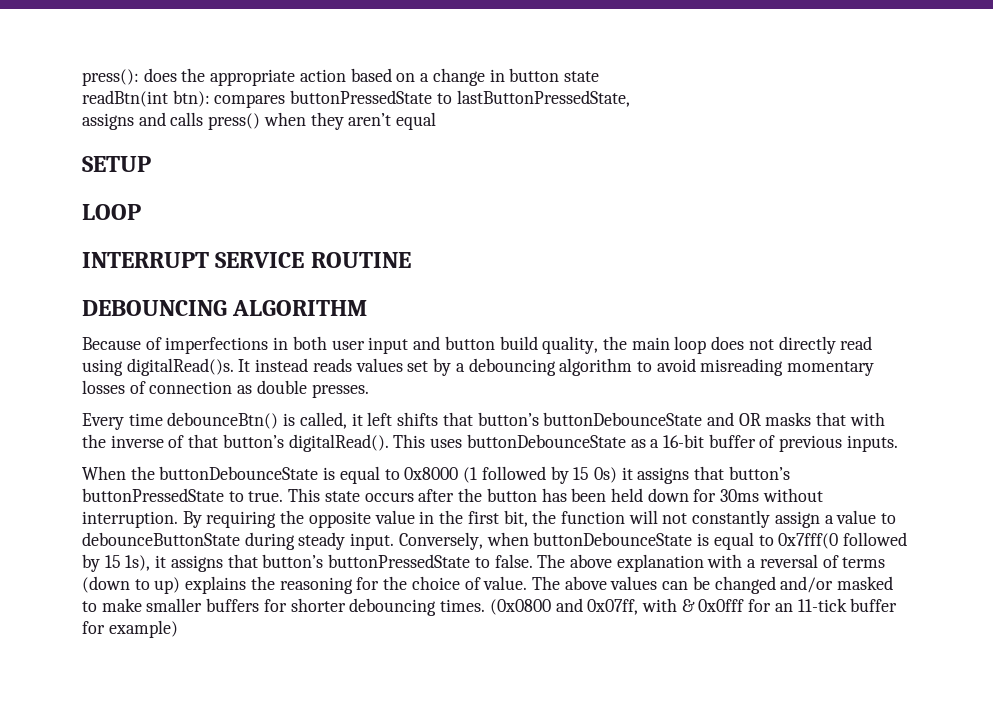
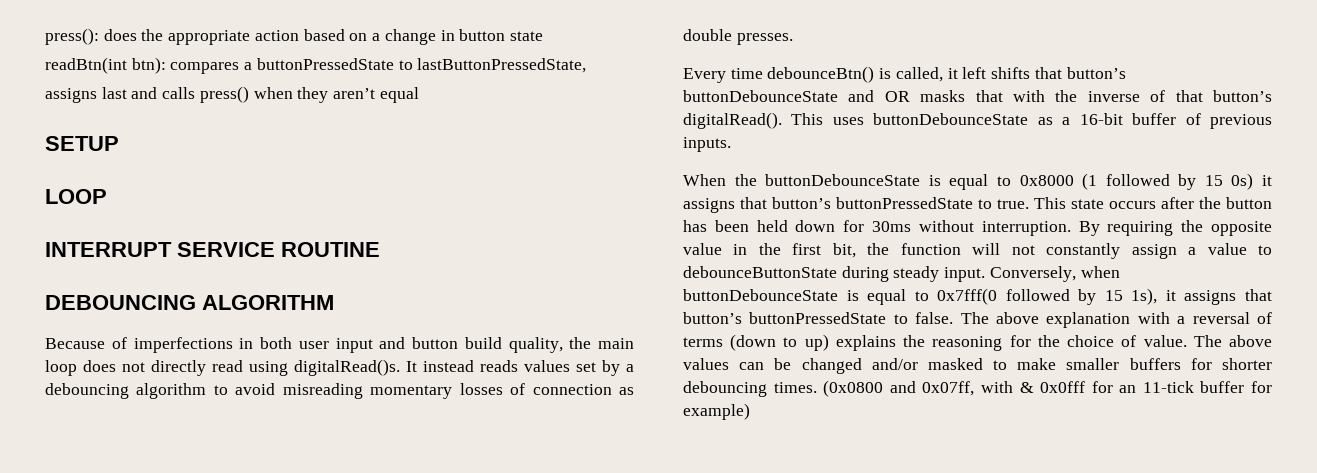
(286, 101) none -> [244,62,253,70] a
(134, 121) none -> [101,87,127,99] last

